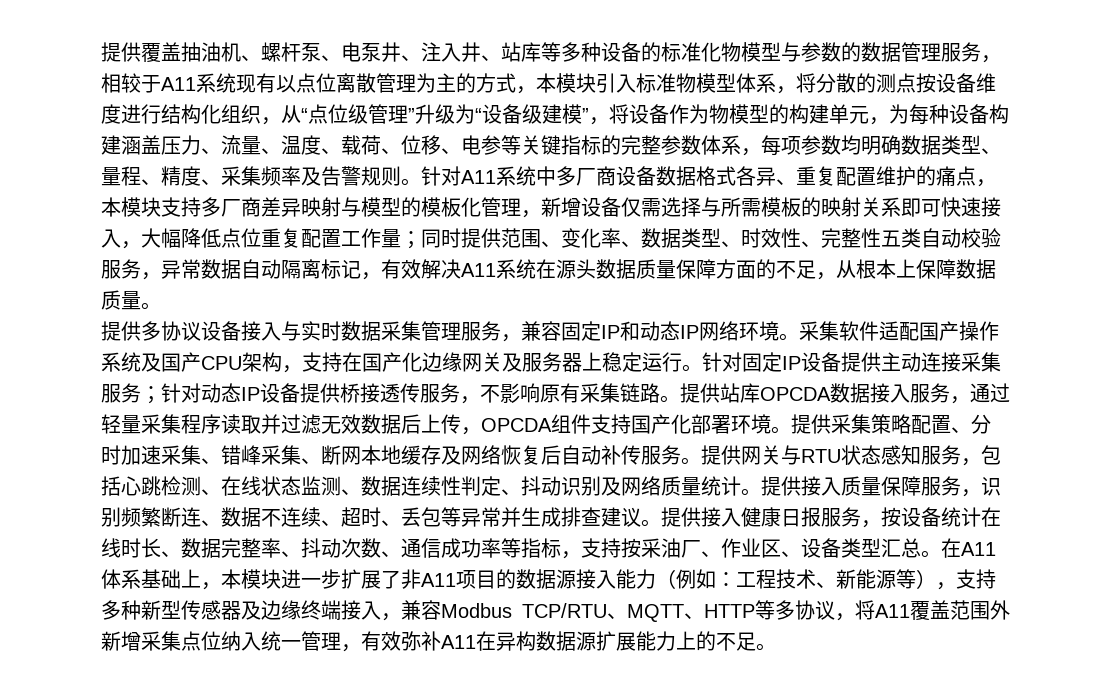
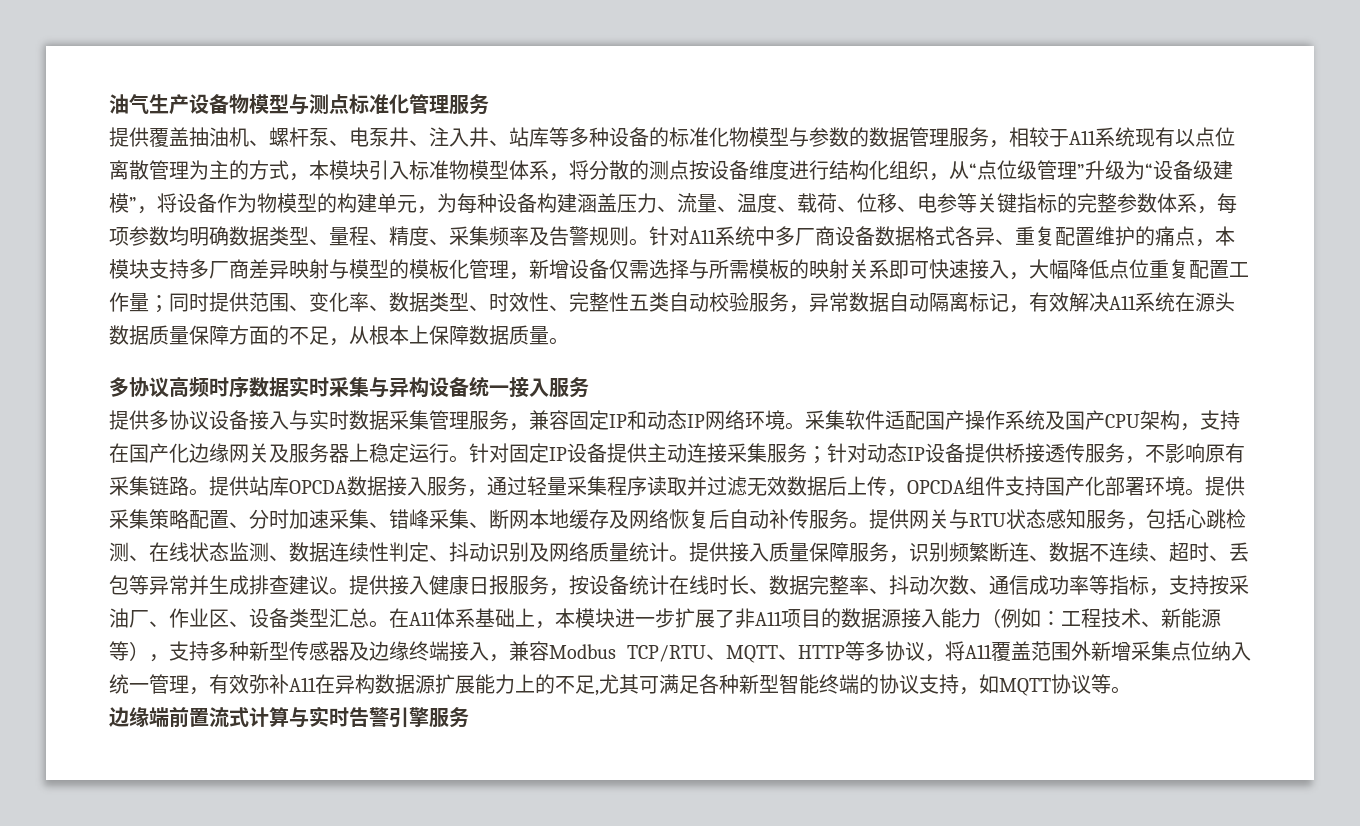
(101, 52) none -> [109,94,489,115] 油气生产设备物模型与测点标准化管理服务 //
(161, 306) none -> [109,376,589,398] // 多协议高频时序数据实时采集与异构设备统一接入服务
[756,643,776,651] 。 -> [595,674,1131,696] [109,706,469,728] ,尤其可满足各种新型智能终端的协议支持，如MQTT协议等。 // 边缘端前置流式计算与实时告警引擎服务

